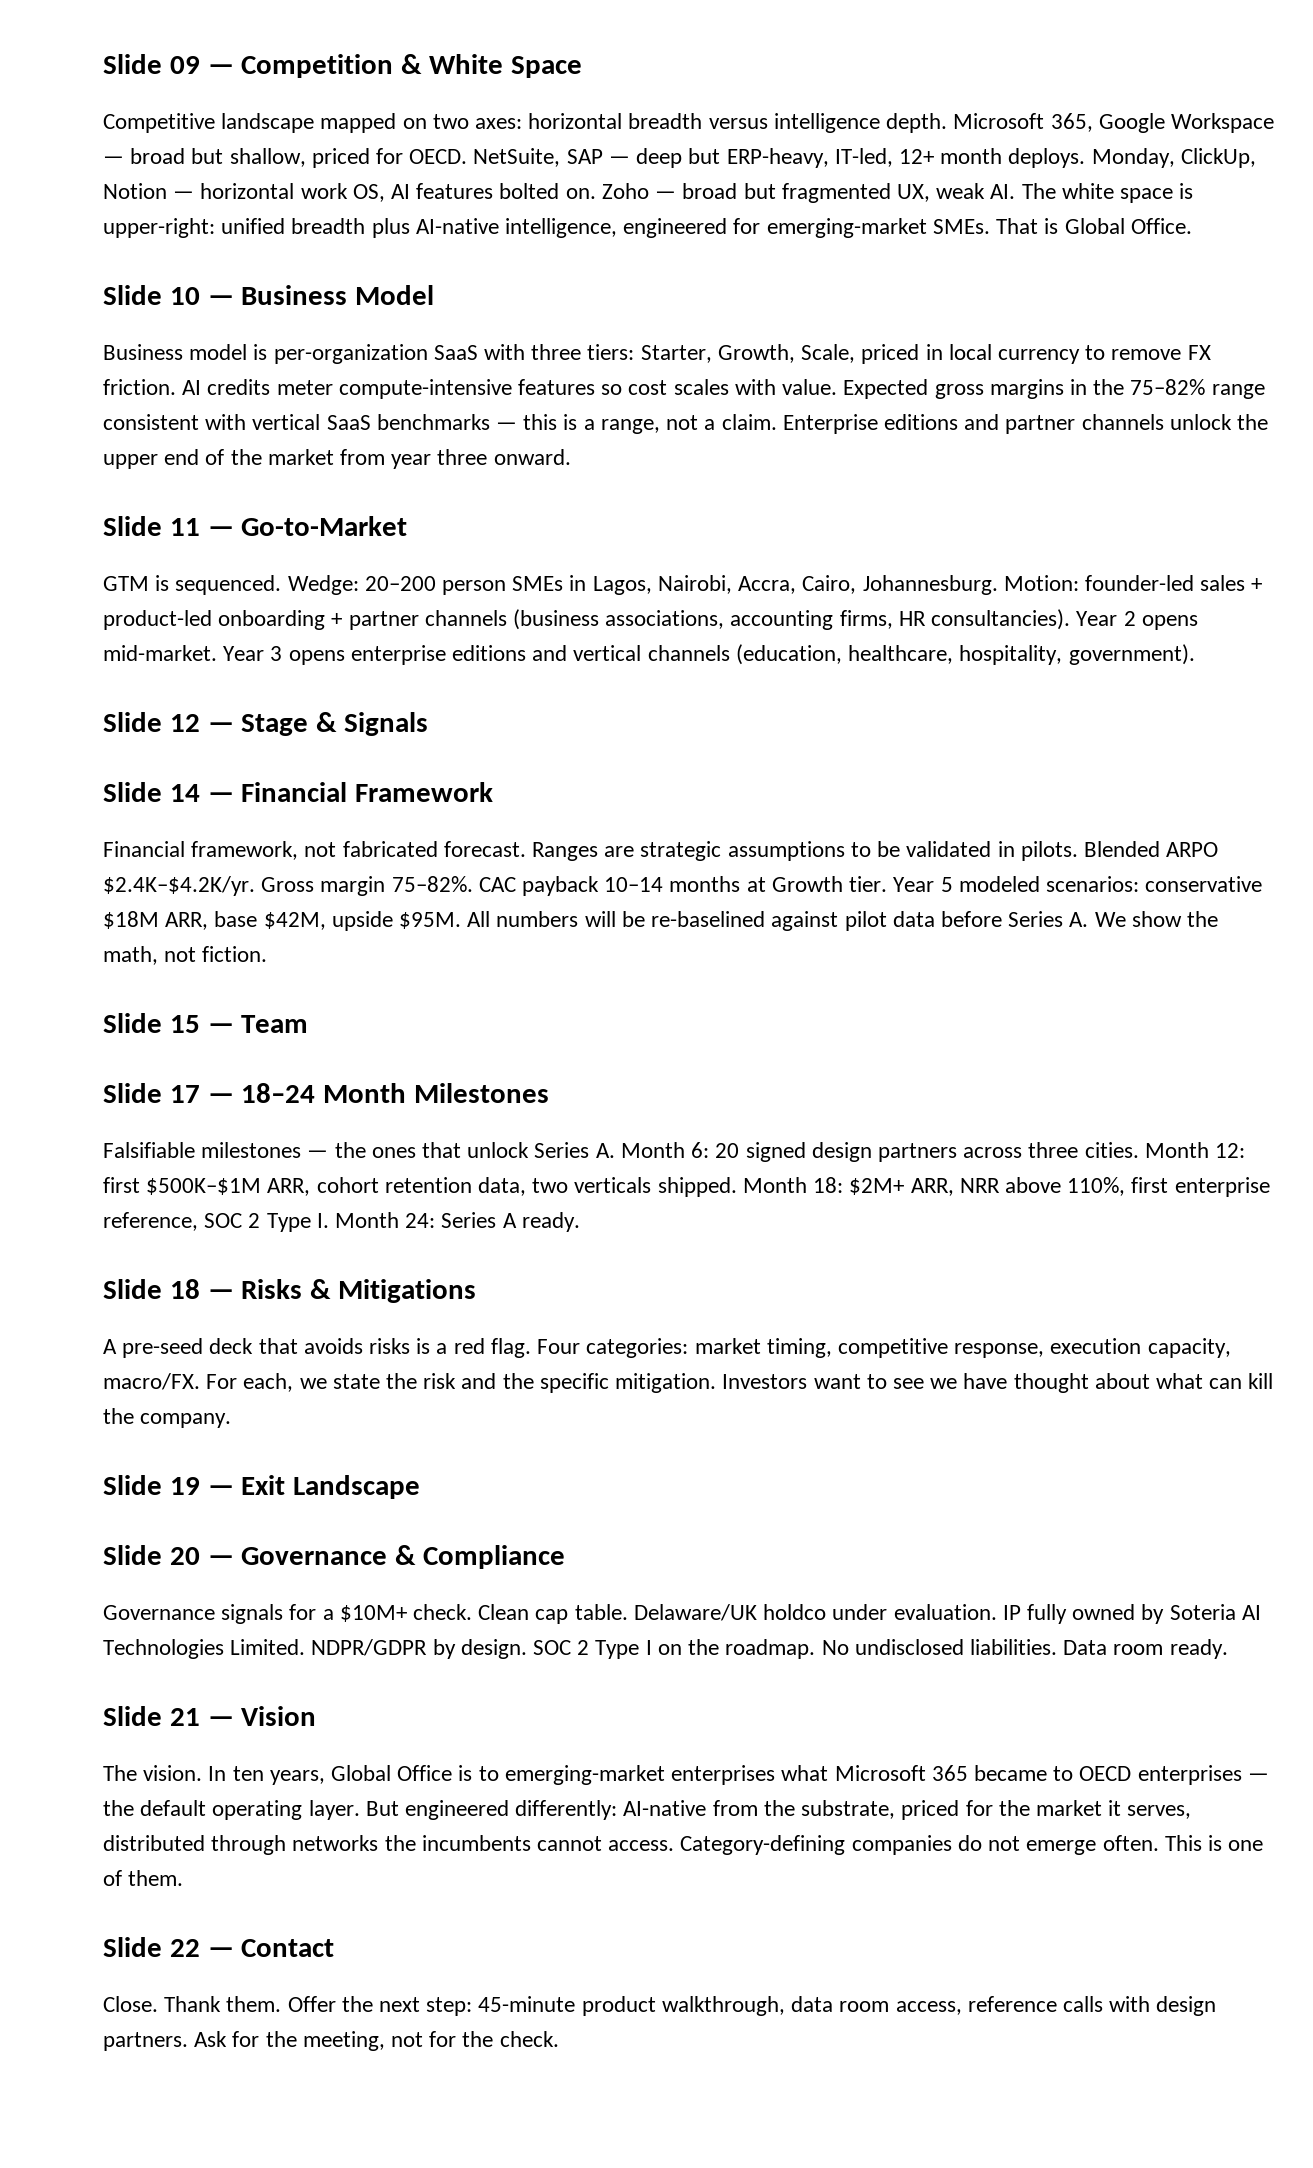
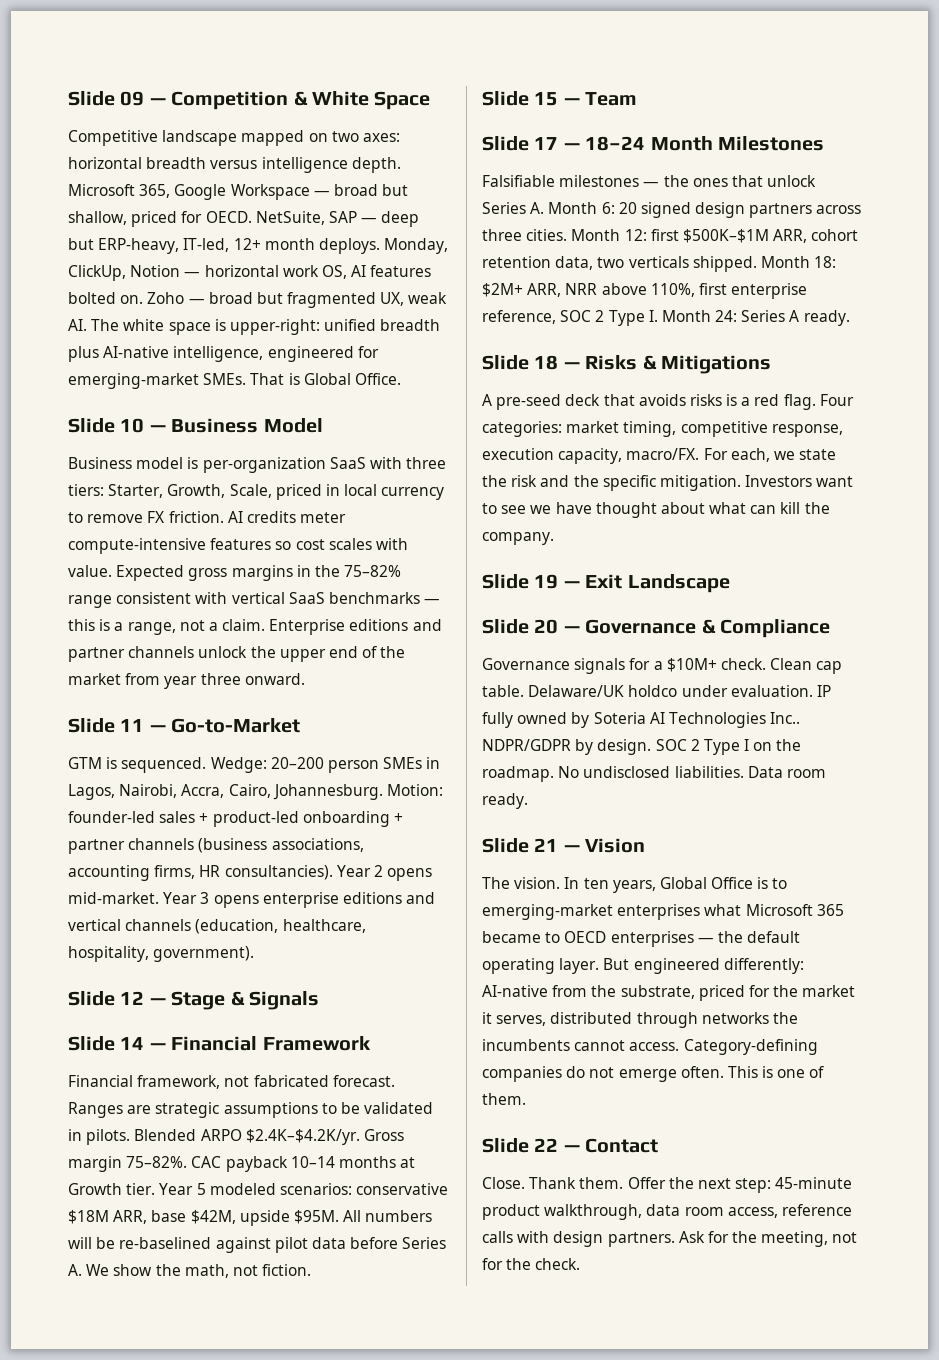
[230,1639,306,1655] Limited. -> [770,712,801,724] Inc..

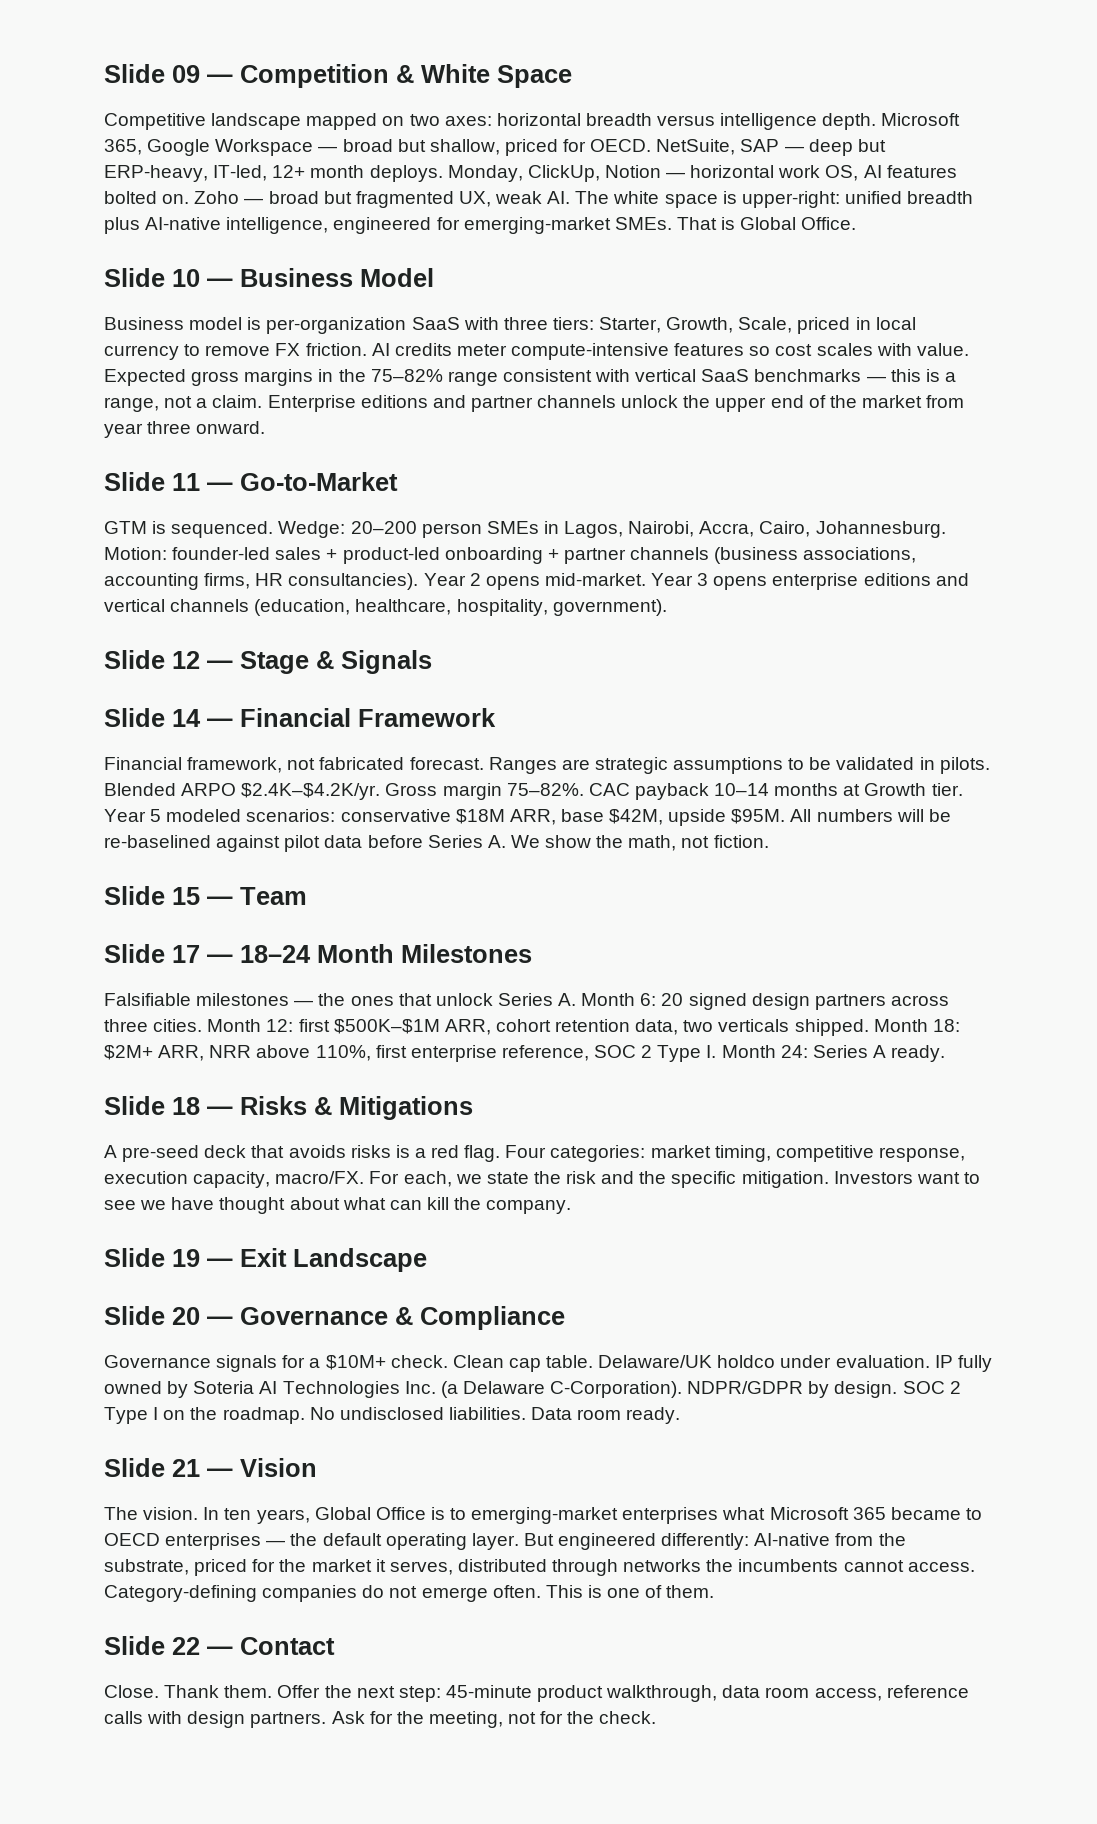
[770,712,801,724] Inc.. -> [404,1381,683,1398] Inc. (a Delaware C-Corporation).

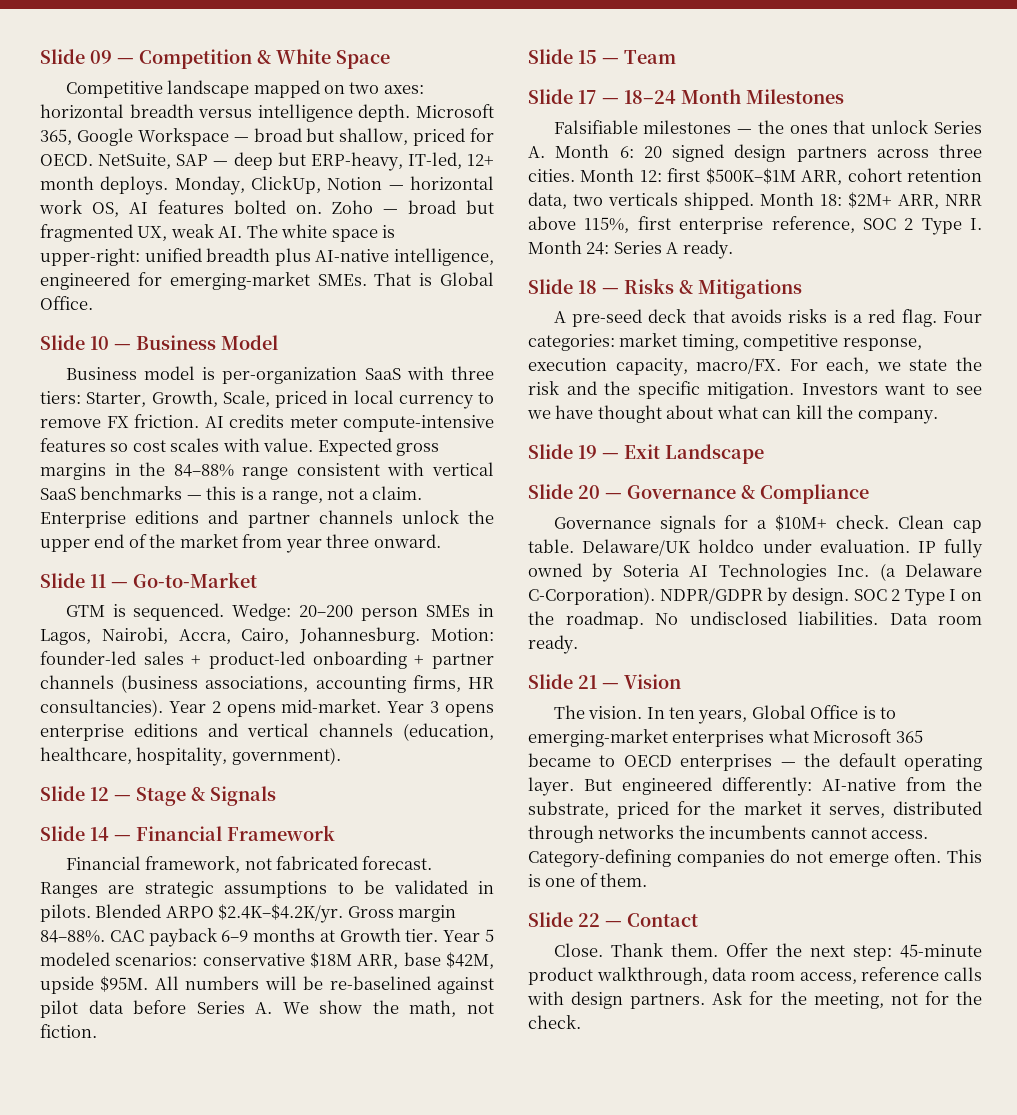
[370,369,443,382] 75–82% -> [173,464,234,477] 84–88%
[506,783,584,796] 75–82%. -> [40,930,105,943] 84–88%.
[714,783,770,796] 10–14 -> [221,930,249,942] 6–9
[315,1045,371,1061] 110%, -> [584,217,630,233] 115%,

